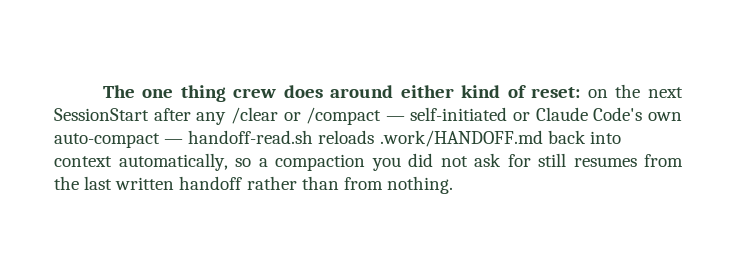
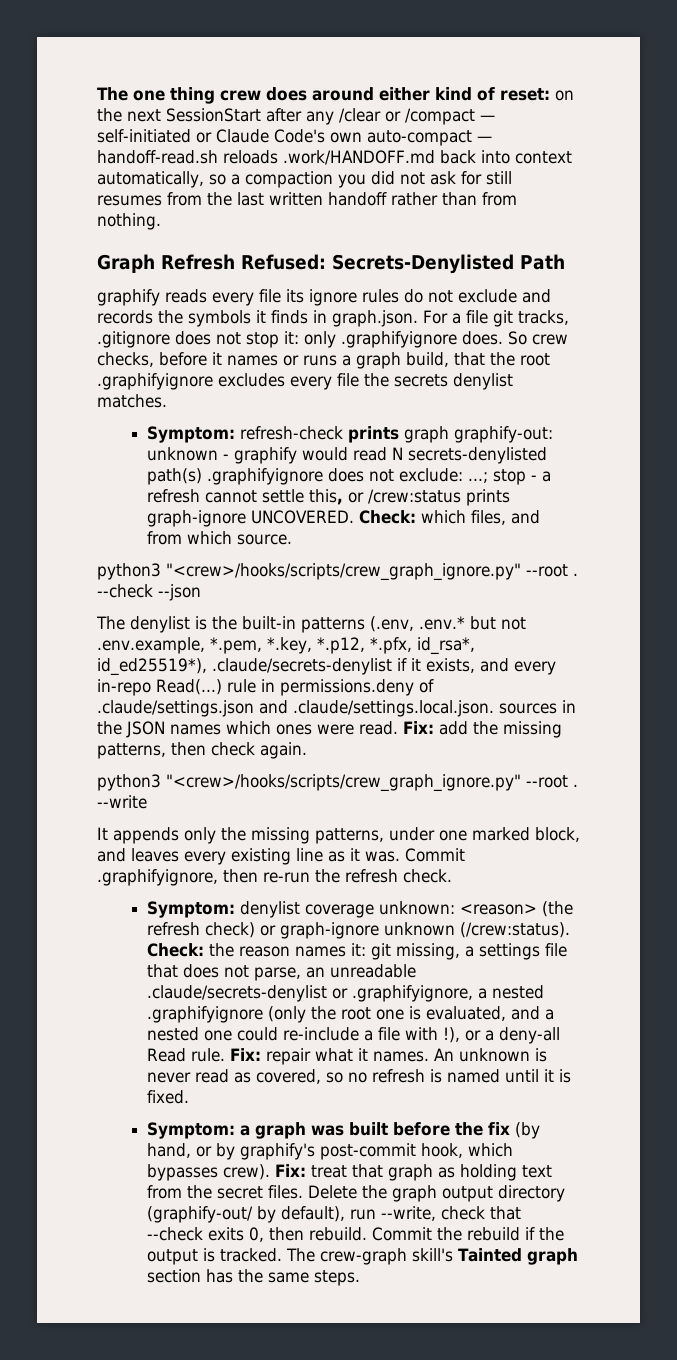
(453, 185) none -> [97,254,565,274] [97,289,551,306] [97,310,569,327] [97,331,568,348] [97,352,550,369] [97,373,513,390] [97,394,167,408] [147,426,554,443] [147,447,548,464] [147,468,552,485] [147,489,511,506] [147,510,541,527] [147,531,293,545] [97,563,578,581] [97,584,201,601] [96,616,526,633] [97,637,475,655] [97,658,556,676] [97,679,434,696] [97,700,576,717] [97,721,562,738] [97,742,307,759] [97,774,578,792] [97,795,147,809] [97,827,580,844] [97,848,465,865] [97,869,452,886] [147,901,574,918] [147,922,571,939] [147,943,568,960] [147,964,417,981] [147,985,545,1002] [147,1006,555,1023] [147,1027,561,1044] [147,1048,548,1065] [147,1069,572,1084] [147,1090,190,1104] [147,1122,541,1139] [147,1143,514,1160] [147,1164,553,1181] [147,1185,566,1202] [147,1206,522,1223] [147,1227,565,1242] [147,1248,579,1265] [147,1269,361,1286] // Graph Refresh Refused: Secrets-Denylisted Path // graphify reads every file its ignore rules do not exclude and records the symbols it finds in graph.json. For a file git tracks, .gitignore does not stop it: only .graphifyignore does. So crew checks, before it names or runs a graph build, that the root .graphifyignore excludes every file the secrets denylist matches. // Symptom: refresh-check prints graph graphify-out: unknown - graphify would read N secrets-denylisted path(s) .graphifyignore does not exclude: ...; stop - a refresh cannot settle this, or /crew:status prints graph-ignore UNCOVERED. Check: which files, and from which source. // python3 "<crew>/hooks/scripts/crew_graph_ignore.py" --root . --check --json // The denylist is the built-in patterns (.env, .env.* but not .env.example, *.pem, *.key, *.p12, *.pfx, id_rsa*, id_ed25519*), .claude/secrets-denylist if it exists, and every in-repo Read(...) rule in permissions.deny of .claude/settings.json and .claude/settings.local.json. sources in the JSON names which ones were read. Fix: add the missing patterns, then check again. // python3 "<crew>/hooks/scripts/crew_graph_ignore.py" --root . --write // It appends only the missing patterns, under one marked block, and leaves every existing line as it was. Commit .graphifyignore, then re-run the refresh check. // Symptom: denylist coverage unknown: <reason> (the refresh check) or graph-ignore unknown (/crew:status). Check: the reason names it: git missing, a settings file that does not parse, an unreadable .claude/secrets-denylist or .graphifyignore, a nested .graphifyignore (only the root one is evaluated, and a nested one could re-include a file with !), or a deny-all Read rule. Fix: repair what it names. An unknown is never read as covered, so no refresh is named until it is fixed. // Symptom: a graph was built before the fix (by hand, or by graphify's post-commit hook, which bypasses crew). Fix: treat that graph as holding text from the secret files. Delete the graph output directory (graphify-out/ by default), run --write, check that --check exits 0, then rebuild. Commit the rebuild if the output is tracked. The crew-graph skill's Tainted graph section has the same steps.

